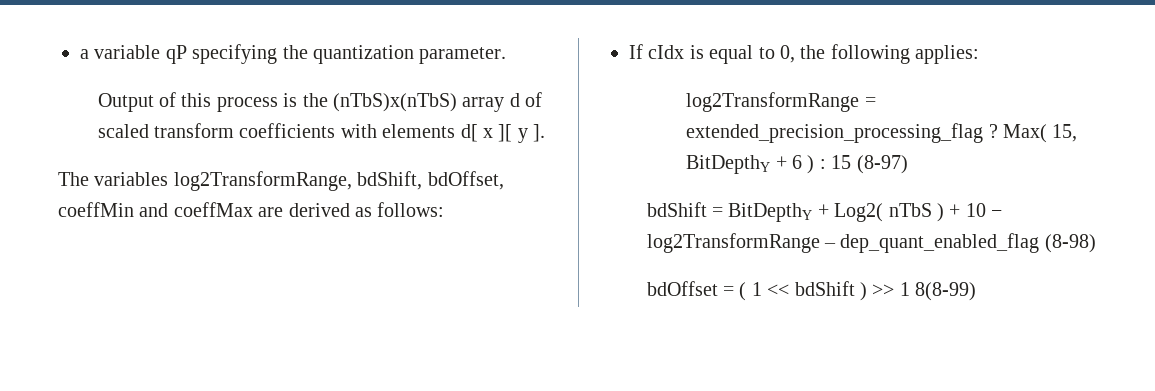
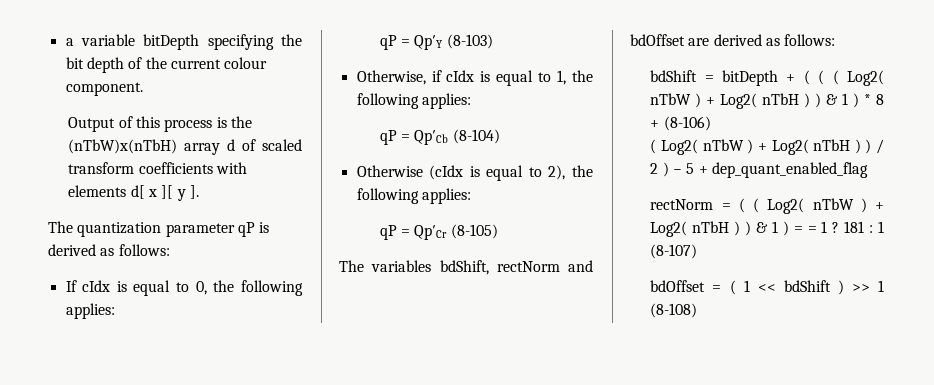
[165,45,187,64] qP -> [143,34,200,50] bitDepth
[313,45,507,64] quantization parameter. -> [65,57,268,73] [65,82,143,96] bit depth of the current colour component.
[332,93,457,112] (nTbS)x(nTbS) -> [68,139,178,154] (nTbW)x(nTbH)
[94,171,504,191] [58,202,284,217] variables log2TransformRange, bdShift, bdOffset, coeffMin and coeffMax are -> [77,222,270,237] quantization parameter qP is
[686,92,876,112] [686,123,1078,143] [686,155,908,174] [646,202,1003,222] [646,233,1096,253] log2TransformRange = extended_precision_processing_flag ? Max( 15, BitDepthY + 6 ) : 15 (8-97) // bdShift = BitDepthY + Log2( nTbS ) + 10 − log2TransformRange – dep_quant_enabled_flag (8-98) -> [379,34,493,50] [356,70,593,86] [356,93,471,109] [379,129,500,145] [356,165,593,181] [356,188,471,204] [379,224,498,240] [339,260,593,275] [630,34,836,46] [650,70,884,86] [650,93,884,109] [650,116,711,131] [650,139,884,155] [650,162,868,178] [650,198,884,214] [650,221,884,237] [650,244,698,259] qP = Qp′Y (8-103) // Otherwise, if cIdx is equal to 1, the following applies: // qP = Qp′Cb (8-104) // Otherwise (cIdx is equal to 2), the following applies: // qP = Qp′Cr (8-105) // The variables bdShift, rectNorm and bdOffset are derived as follows: // bdShift = bitDepth + ( ( ( Log2( nTbW ) + Log2( nTbH ) ) & 1 ) * 8 + (8-106) // ( Log2( nTbW ) + Log2( nTbH ) ) / 2 ) − 5 + dep_quant_enabled_flag // rectNorm = ( ( Log2( nTbW ) + Log2( nTbH ) ) & 1 ) = = 1 ? 181 : 1 (8-107)
[915,282,977,301] 8(8-99) -> [650,303,698,318] (8-108)

